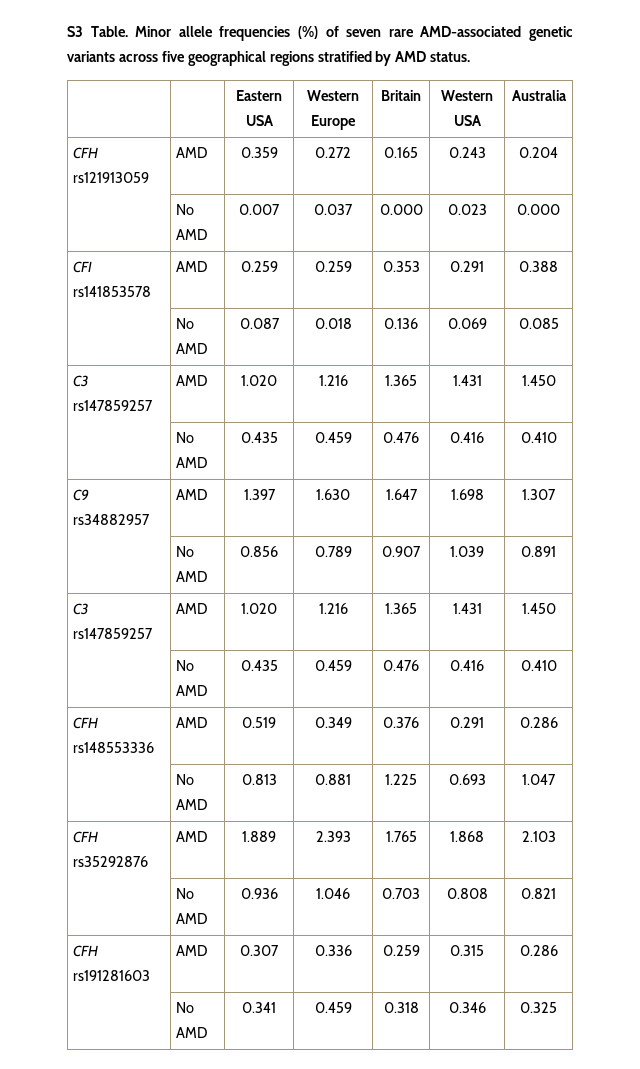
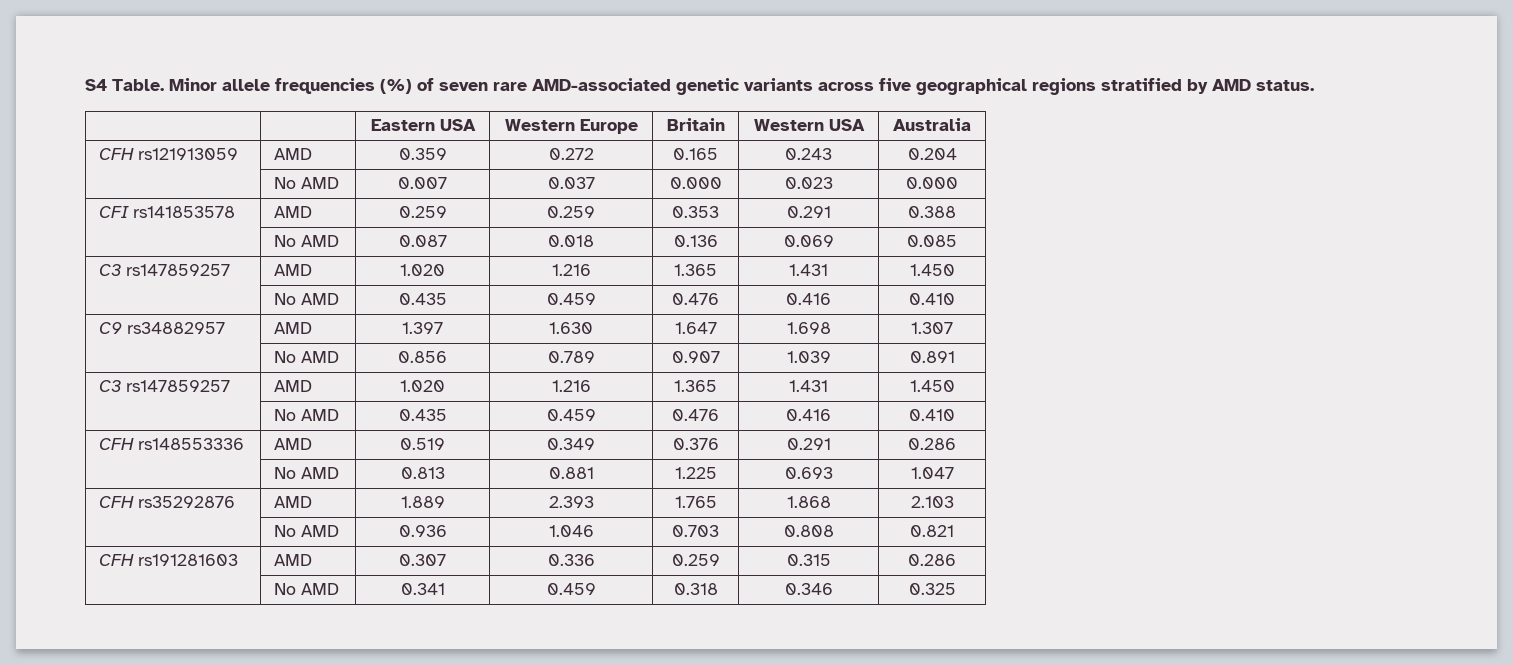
[67,26,83,37] S3 -> [85,79,107,91] S4

